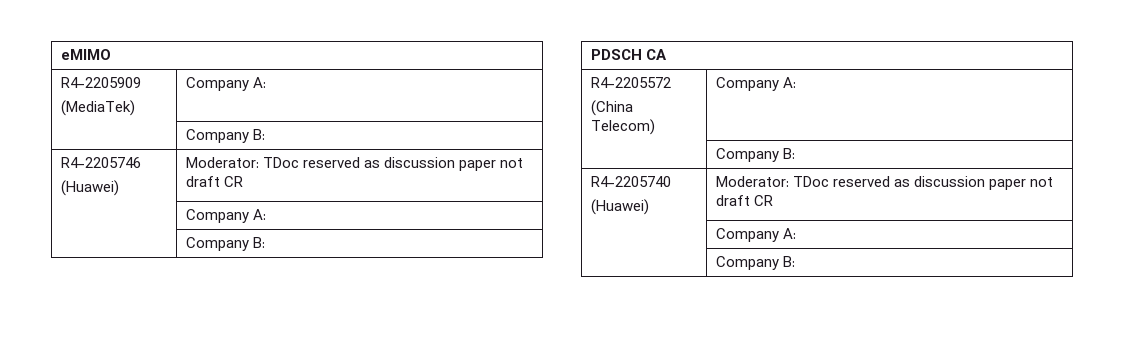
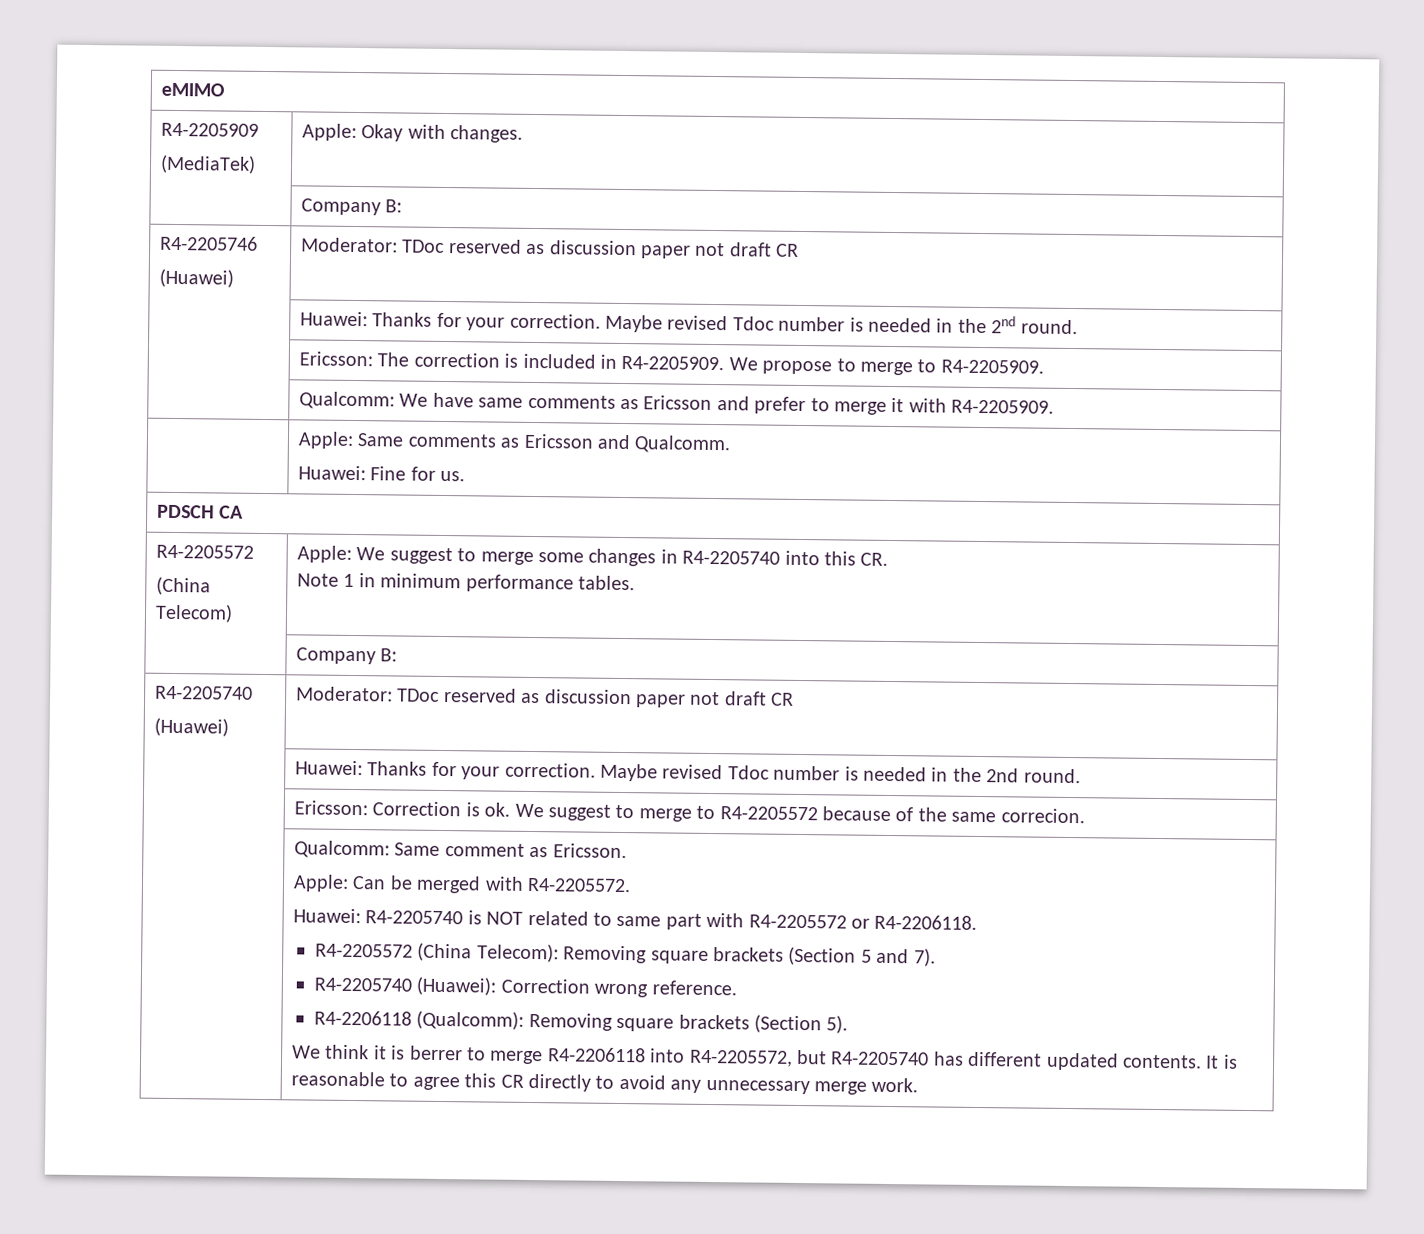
[185,77,266,91] Company A: -> [301,123,524,143] Apple: Okay with changes.
[185,209,266,223] [185,237,265,251] Company A: // | Company B: -> [299,311,1078,335] [298,351,1044,376] [298,391,1055,415] [297,431,732,454] [297,465,466,482] Huawei: Thanks for your correction. Maybe revised Tdoc number is needed in the 2nd round. // | Ericsson: The correction is included in R4-2205909. We propose to merge to R4-2205909. // | Qualcomm: We have same comments as Ericsson and prefer to merge it with R4-2205909. // | Apple: Same comments as Ericsson and Qualcomm. // Huawei: Fine for us.
[715,77,796,91] Company A: -> [296,545,889,567] [296,573,635,593] Apple: We suggest to merge some changes in R4-2205740 into this CR. // Note 1 in minimum performance tables.
[715,228,796,242] [715,256,795,270] Company A: // | Company B: -> [294,760,1081,784] [293,800,1085,824] [293,840,627,859] [292,874,631,894] [292,908,978,930] [314,942,936,967] [313,976,737,998] [313,1010,849,1034] [291,1044,1238,1071] [290,1071,919,1095] Huawei: Thanks for your correction. Maybe revised Tdoc number is needed in the 2nd round. // | Ericsson: Correction is ok. We suggest to merge to R4-2205572 because of the same correcion. // | Qualcomm: Same comment as Ericsson. // Apple: Can be merged with R4-2205572. // Huawei: R4-2205740 is NOT related to same part with R4-2205572 or R4-2206118. // R4-2205572 (China Telecom): Removing square brackets (Section 5 and 7). // R4-2205740 (Huawei): Correction wrong reference. // R4-2206118 (Qualcomm): Removing square brackets (Section 5). // We think it is berrer to merge R4-2206118 into R4-2205572, but R4-2205740 has different updated contents. It is reasonable to agree this CR directly to avoid any unnecessary merge work.

